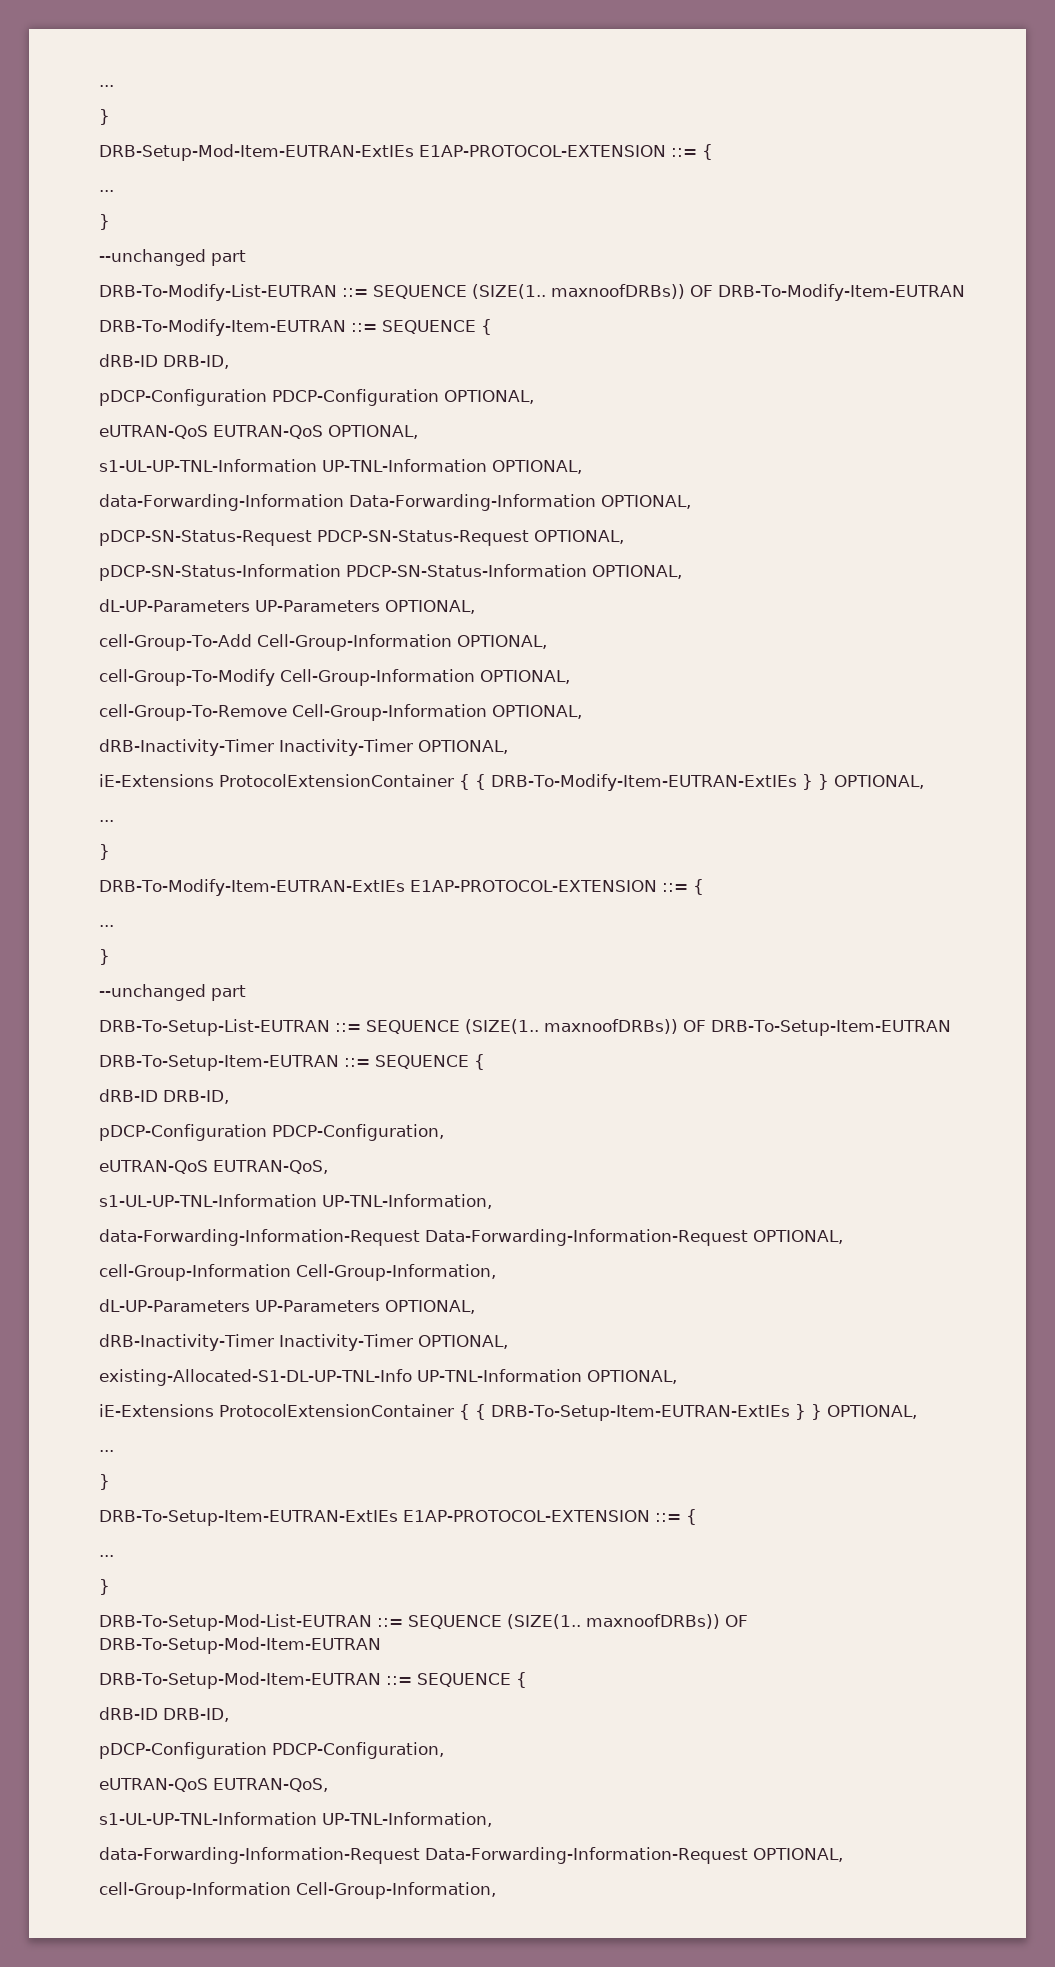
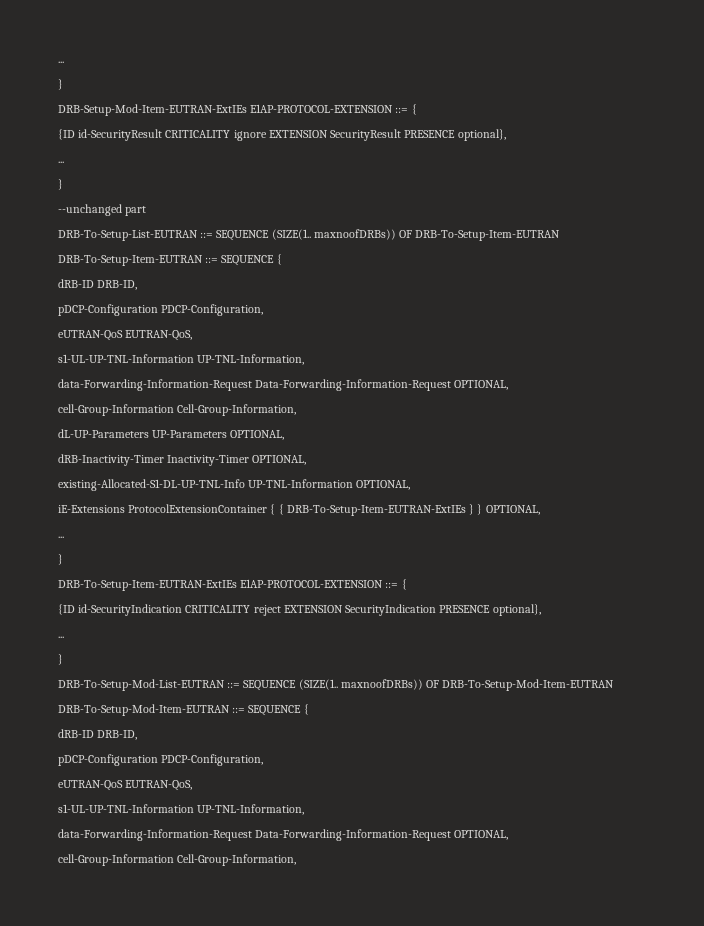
[99,190,114,192] [99,214,110,230] [99,249,246,266] [99,284,965,301] [99,319,492,336] [99,354,229,369] [99,389,534,406] [99,425,418,439] [99,459,582,474] [99,494,691,511] [99,530,624,546] [99,564,682,581] [99,599,475,614] [99,634,547,651] [99,669,570,686] [99,704,582,721] [99,739,508,756] [99,774,924,791] [99,820,114,822] [99,844,110,860] [99,879,704,896] ... // } // --unchanged part // DRB-To-Modify-List-EUTRAN ::= SEQUENCE (SIZE(1.. maxnoofDRBs)) OF DRB-To-Modify-Item-EUTRAN // DRB-To-Modify-Item-EUTRAN ::= SEQUENCE { // dRB-ID DRB-ID, // pDCP-Configuration PDCP-Configuration OPTIONAL, // eUTRAN-QoS EUTRAN-QoS OPTIONAL, // s1-UL-UP-TNL-Information UP-TNL-Information OPTIONAL, // data-Forwarding-Information Data-Forwarding-Information OPTIONAL, // pDCP-SN-Status-Request PDCP-SN-Status-Request OPTIONAL, // pDCP-SN-Status-Information PDCP-SN-Status-Information OPTIONAL, // dL-UP-Parameters UP-Parameters OPTIONAL, // cell-Group-To-Add Cell-Group-Information OPTIONAL, // cell-Group-To-Modify Cell-Group-Information OPTIONAL, // cell-Group-To-Remove Cell-Group-Information OPTIONAL, // dRB-Inactivity-Timer Inactivity-Timer OPTIONAL, // iE-Extensions ProtocolExtensionContainer { { DRB-To-Modify-Item-EUTRAN-ExtIEs } } OPTIONAL, // ... // } // DRB-To-Modify-Item-EUTRAN-ExtIEs E1AP-PROTOCOL-EXTENSION ::= { -> [58,129,506,141] {ID id-SecurityResult CRITICALITY ignore EXTENSION SecurityResult PRESENCE optional},
(697, 1517) none -> [58,604,541,616] // {ID id-SecurityIndication CRITICALITY reject EXTENSION SecurityIndication PRESENCE optional},

